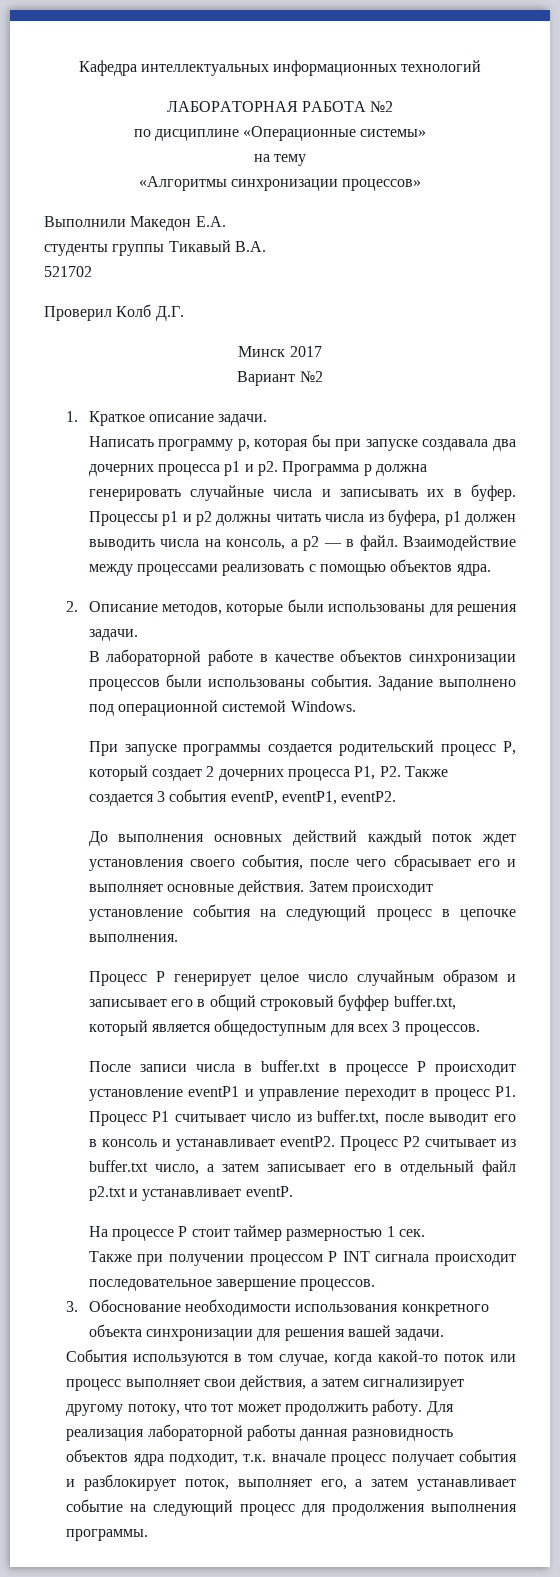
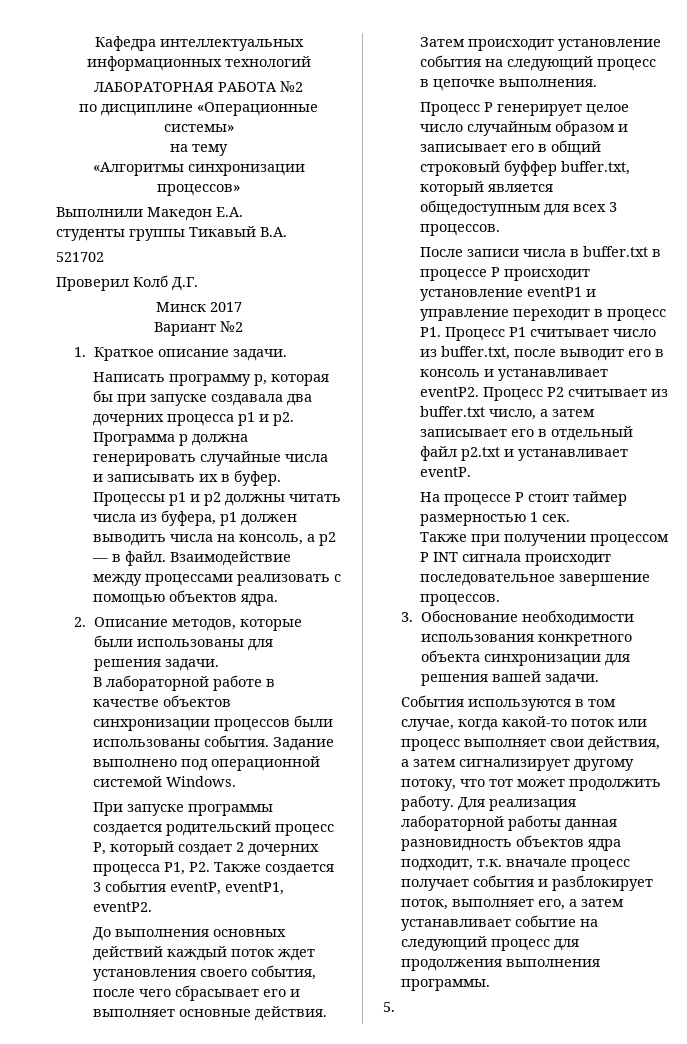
(149, 1535) none -> [383,1002,395,1012] // 5.

